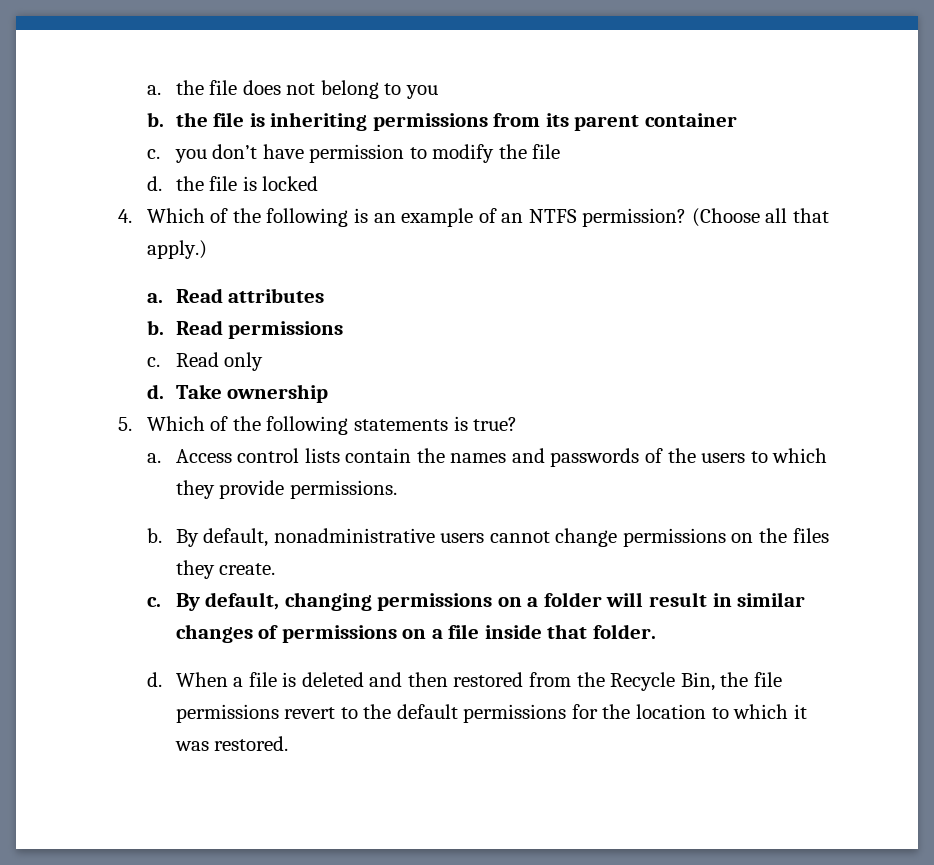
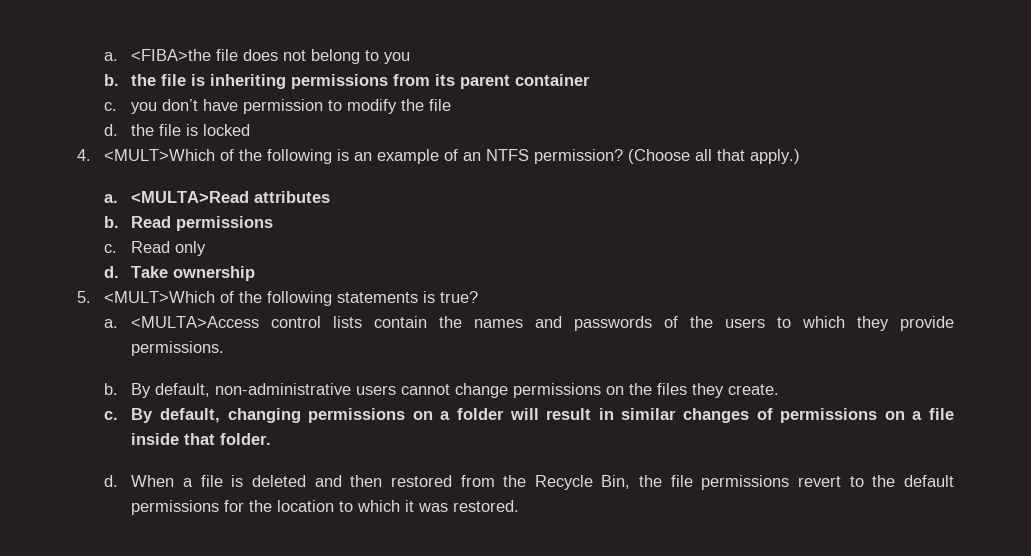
[146,80,204,95] a. the -> [104,49,212,61] a. <FIBA>the
[146,208,205,223] Which -> [104,149,216,161] <MULT>Which
[175,288,223,303] Read -> [131,191,250,203] <MULTA>Read
[146,416,205,431] Which -> [104,291,216,303] <MULT>Which
[175,449,232,463] Access -> [131,316,260,328] <MULTA>Access
[273,528,435,543] nonadministrative -> [215,383,352,395] non-administrative

